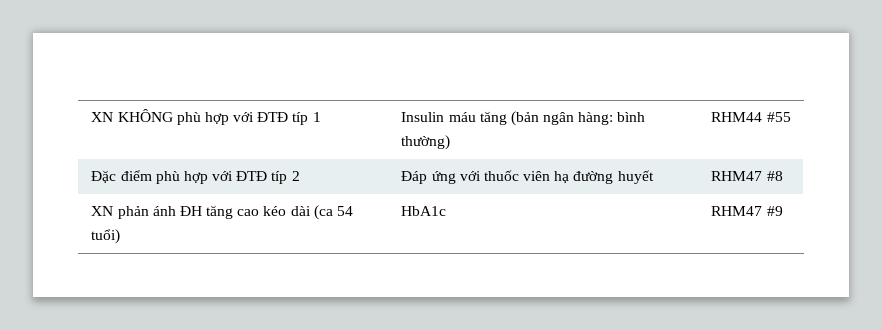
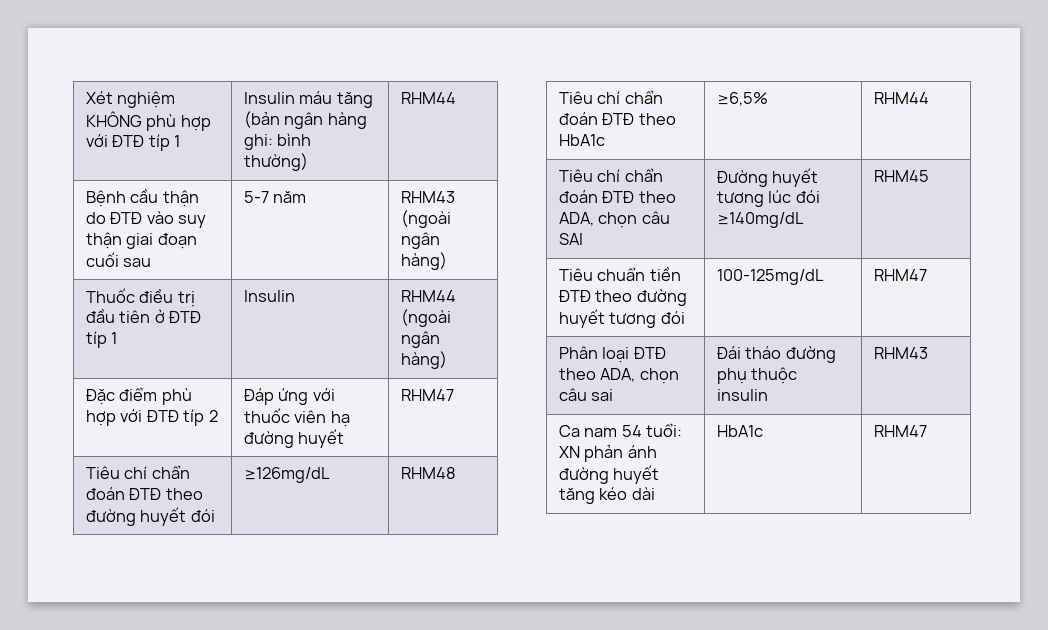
[91,112,114,122] XN -> [85,91,176,108] Xét nghiệm
[578,112,614,125] hàng: -> [327,112,367,129] [243,134,273,150] hàng ghi:
[766,112,791,122] #55 -> [85,189,199,207] [85,211,207,228] [85,232,197,249] [85,252,152,267] [243,191,307,203] [400,191,455,203] [400,210,451,228] [400,232,440,249] [400,252,447,270] [85,288,195,307] [85,309,202,323] [85,331,118,348] [243,290,295,302] [400,290,456,302] [400,309,451,327] [400,331,440,348] [400,351,447,369] // Bệnh cầu thận do ĐTĐ vào suy thận giai đoạn cuối sau | 5-7 năm | RHM43 (ngoài ngân hàng) // Thuốc điều trị đầu tiên ở ĐTĐ típ 1 | Insulin | RHM44 (ngoài ngân hàng)
[766,171,783,181] [91,205,260,219] #8 // XN phản ánh ĐH tăng cao -> [85,465,190,479] [85,487,203,500] [85,507,215,526] [243,467,330,483] [400,467,456,479] [558,90,663,104] [558,112,676,125] [558,134,605,146] [716,92,768,106] [873,92,929,104] [558,168,663,182] [558,190,676,203] [558,211,670,228] [558,233,583,245] [716,168,819,187] [716,190,820,207] [716,212,804,228] [873,170,929,182] [558,267,681,281] [558,289,687,306] [558,309,685,328] [716,269,824,285] [873,269,927,281] [558,346,666,363] [558,368,679,384] [558,388,614,401] [716,346,836,363] [716,367,798,384] [716,389,768,401] [873,347,928,359] [558,423,683,437] [558,444,657,462] [558,465,660,484] [558,488,595,504] // Tiêu chí chẩn đoán ĐTĐ theo đường huyết đói | ≥126mg/dL | RHM48 // Tiêu chí chẩn đoán ĐTĐ theo HbA1c | ≥6,5% | RHM44 // Tiêu chí chẩn đoán ĐTĐ theo ADA, chọn câu SAI | Đường huyết tương lúc đói ≥140mg/dL | RHM45 // Tiêu chuẩn tiền ĐTĐ theo đường huyết tương đói | 100-125mg/dL | RHM47 // Phân loại ĐTĐ theo ADA, chọn câu sai | Đái tháo đường phụ thuộc insulin | RHM43 // Ca nam 54 tuổi: XN phản ánh đường huyết tăng
[313,205,353,220] [91,229,121,244] (ca 54 tuổi) -> (655, 493) none
[766,206,783,216] #9 -> (927, 431) none

